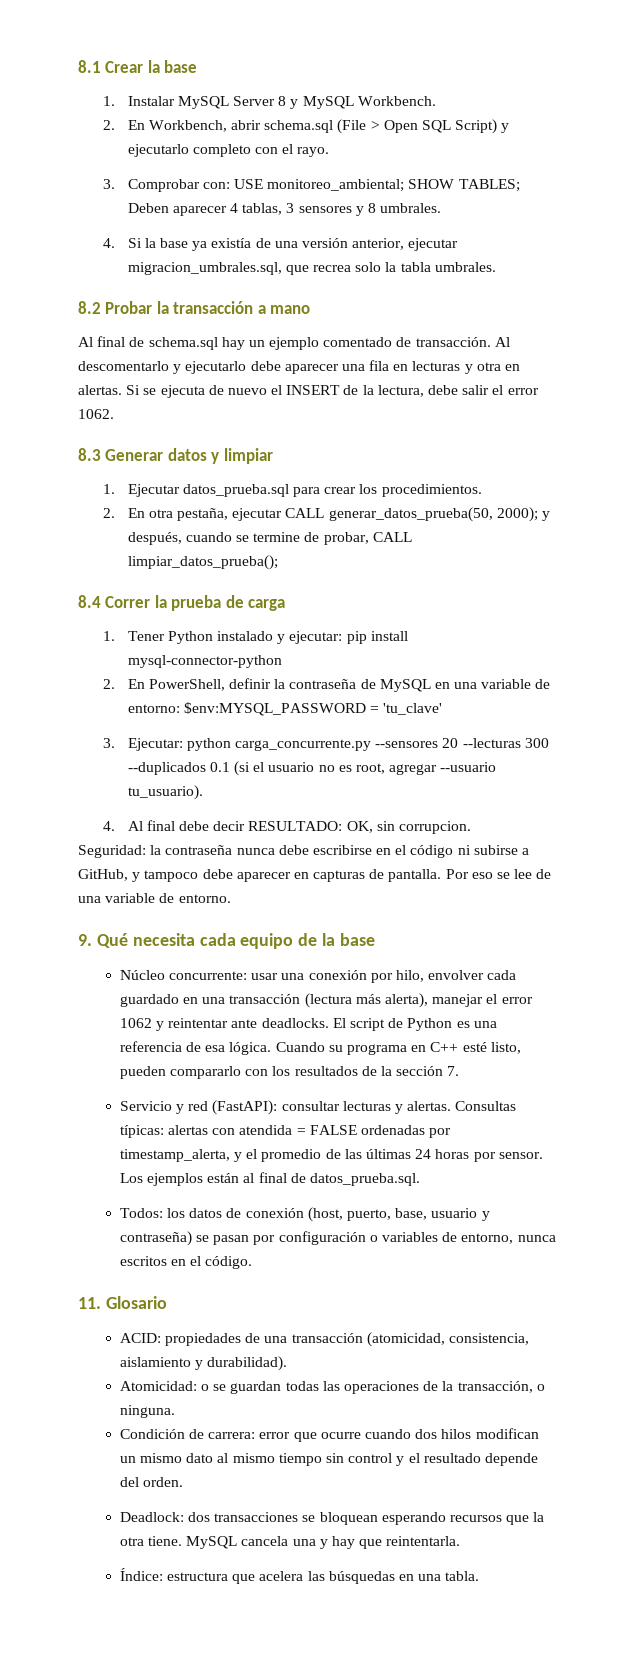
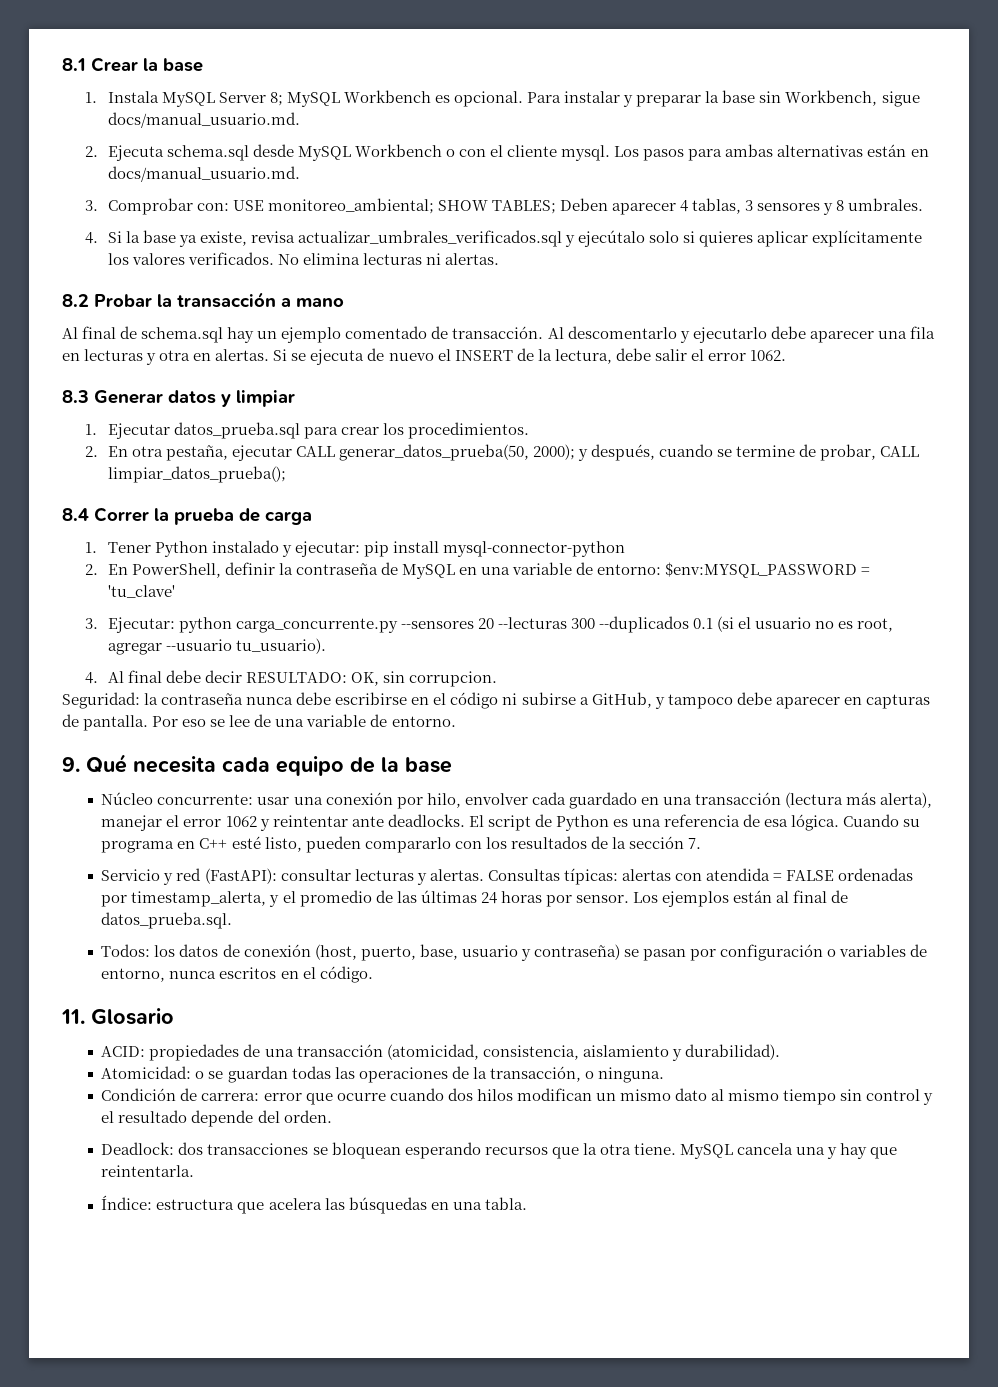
[127,96,175,106] Instalar -> [107,91,159,103] Instala
[278,96,436,109] [102,119,510,134] [127,144,330,157] 8 y MySQL Workbench. // 2. En Workbench, abrir schema.sql (File > Open SQL Script) y ejecutarlo completo con el rayo. -> [269,90,920,107] [107,112,300,128] [84,144,929,161] [107,166,300,182] 8; MySQL Workbench es opcional. Para instalar y preparar la base sin Workbench, sigue docs/manual_usuario.md. // 2. Ejecuta schema.sql desde MySQL Workbench o con el cliente mysql. Los pasos para ambas alternativas están en docs/manual_usuario.md.
[211,238,459,251] [127,262,496,275] existía de una versión anterior, ejecutar migracion_umbrales.sql, que recrea solo la tabla umbrales. -> [199,230,923,247] [107,252,500,265] existe, revisa actualizar_umbrales_verificados.sql y ejecútalo solo si quieres aplicar explícitamente los valores verificados. No elimina lecturas ni alertas.

